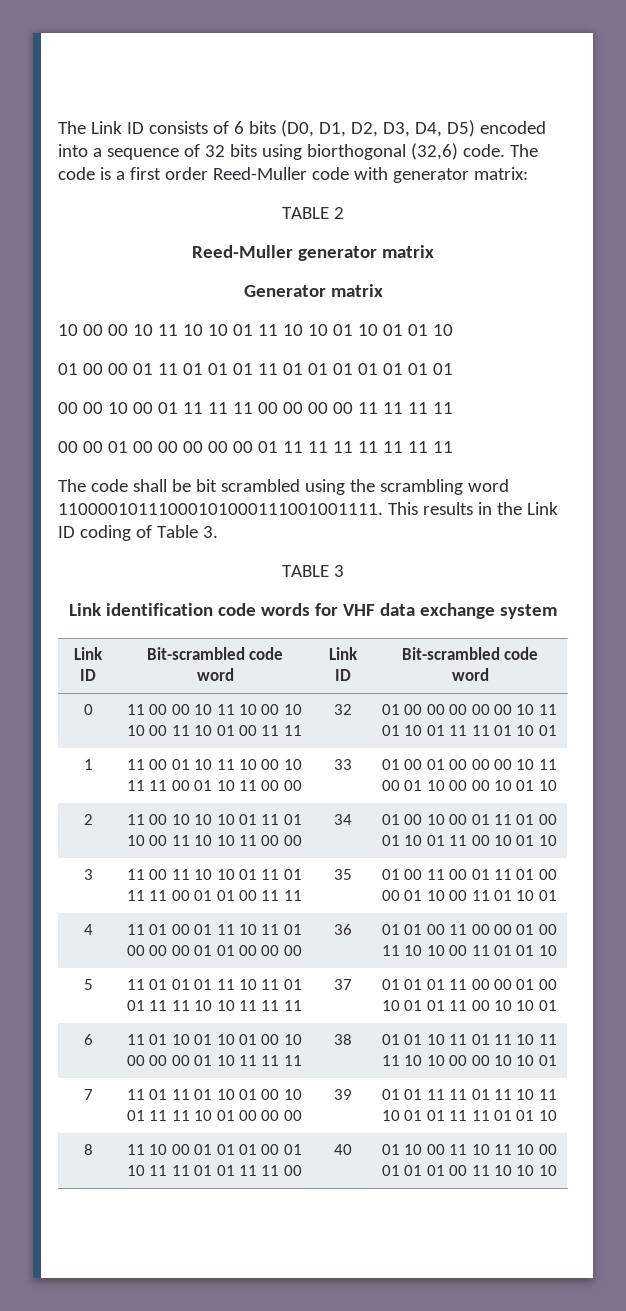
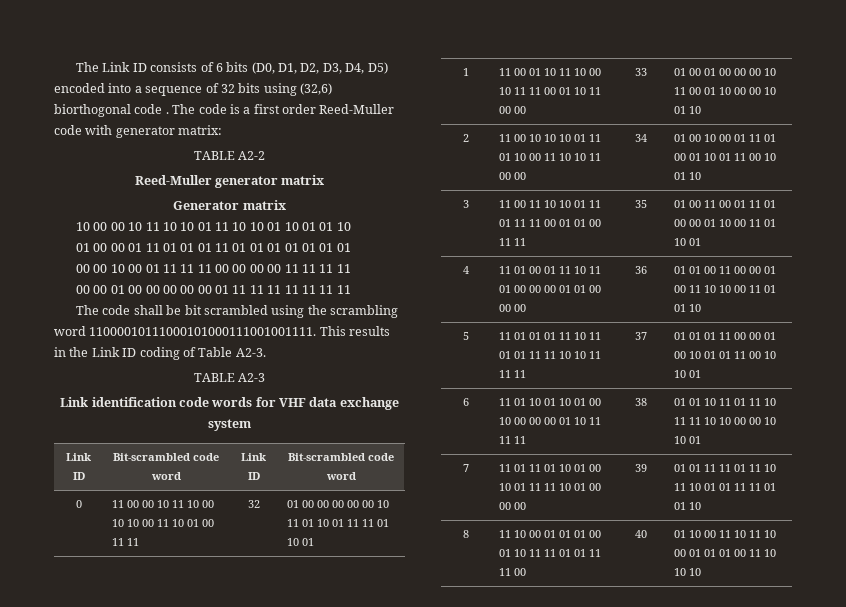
[306,143,505,160] biorthogonal (32,6) code. -> [300,83,332,95] [54,104,169,117] (32,6) biorthogonal code .
[333,207,344,219] 2 -> [238,151,266,160] A2-2
[202,526,218,538] [282,565,344,577] 3. // TABLE 3 -> [235,348,266,357] [193,373,266,382] A2-3. // TABLE A2-3

